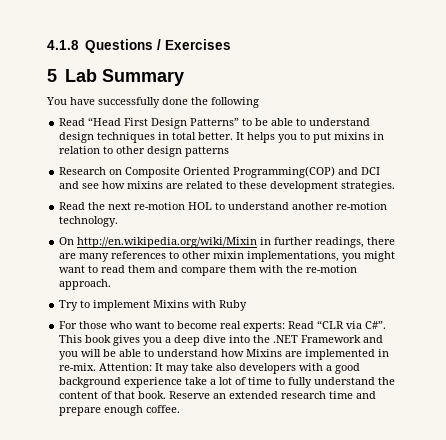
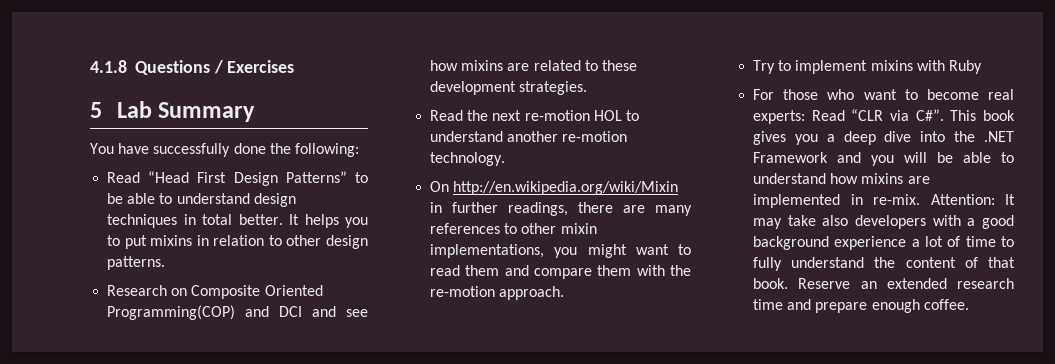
[211,97,259,108] following -> [294,143,359,157] following:
[185,146,230,157] patterns -> [107,256,166,270] patterns.
[153,300,190,308] Mixins -> [870,60,913,71] mixins
[246,349,283,357] Mixins -> [861,173,904,184] mixins
[185,377,208,385] take -> (907, 243) none

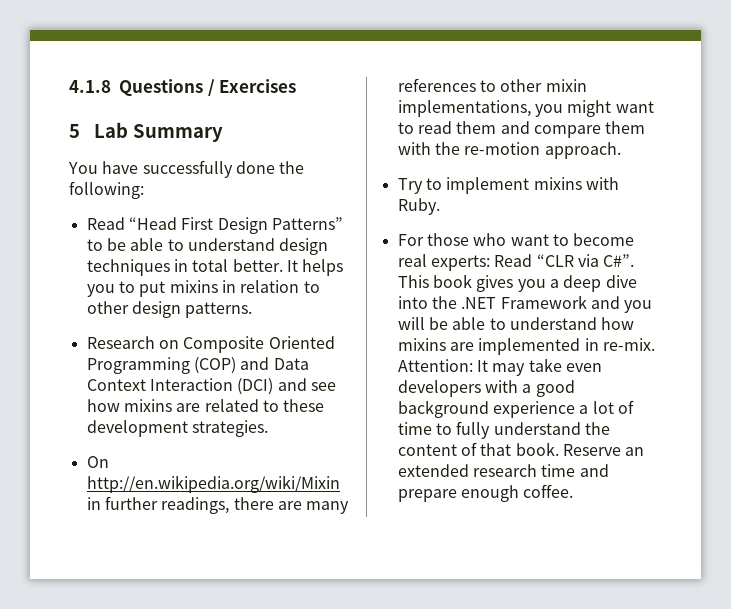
[107,305,303,320] Programming(COP) and DCI -> [86,357,309,374] [86,378,274,395] Programming (COP) and Data Context Interaction (DCI)
[430,110,639,121] [430,131,628,142] [430,152,506,166] // Read the next re-motion HOL to understand another re-motion technology. -> (268, 428) none
[948,60,982,74] Ruby -> [397,198,440,215] Ruby.
[822,215,849,226] also -> [565,363,602,372] even

